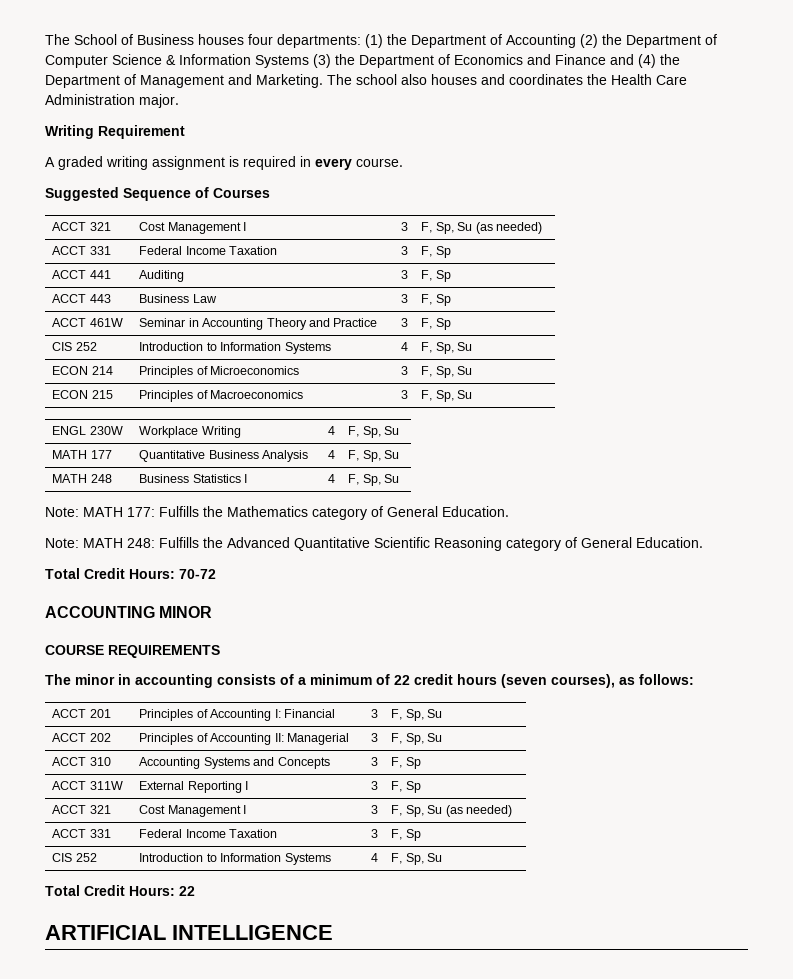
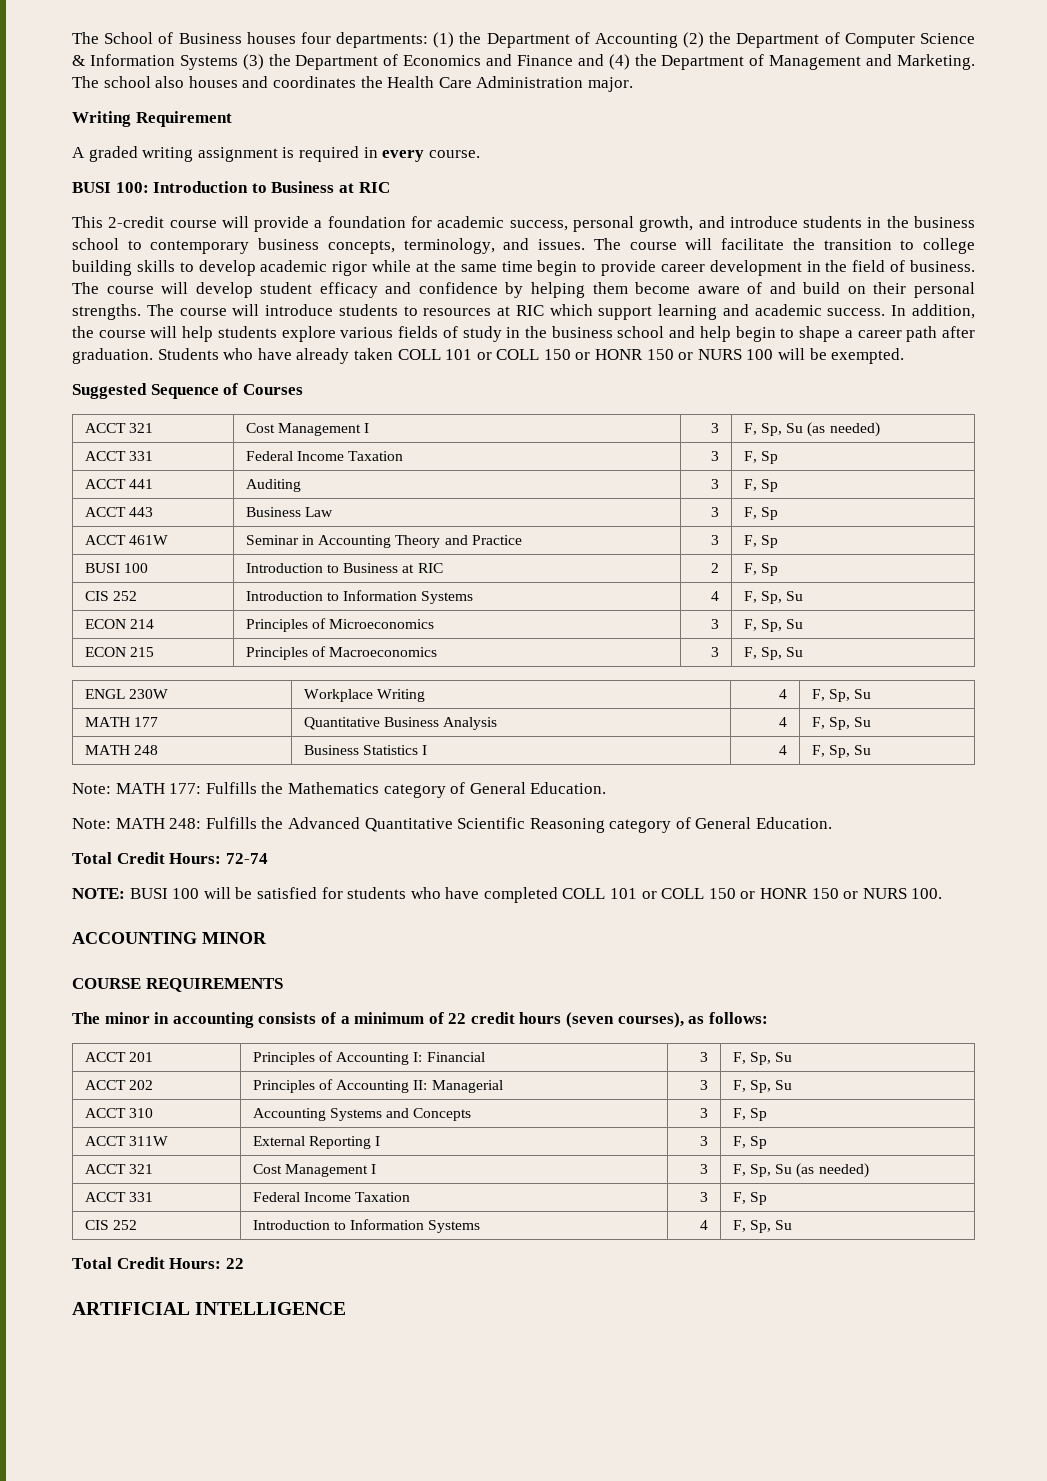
(403, 162) none -> [72,181,390,193] [72,216,975,232] [72,238,976,254] [72,260,976,276] [72,282,975,298] [72,304,975,320] [72,326,976,342] [72,348,905,364] // BUSI 100: Introduction to Business at RIC // This 2-credit course will provide a foundation for academic success, personal growth, and introduce students in the business school to contemporary business concepts, terminology, and issues. The course will facilitate the transition to college building skills to develop academic rigor while at the same time begin to provide career development in the field of business. The course will develop student efficacy and confidence by helping them become aware of and build on their personal strengths. The course will introduce students to resources at RIC which support learning and academic success. In addition, the course will help students explore various fields of study in the business school and help begin to shape a career path after graduation. Students who have already taken COLL 101 or COLL 150 or HONR 150 or NURS 100 will be exempted.
(451, 324) none -> [84,563,149,573] [245,563,443,573] [711,563,720,573] [743,563,779,576] // BUSI 100 | Introduction to Business at RIC | 2 | F, Sp
[179,569,216,579] 70-72 -> [225,853,268,864] [72,887,943,903] 72-74 // NOTE: BUSI 100 will be satisfied for students who have completed COLL 101 or COLL 150 or HONR 150 or NURS 100.

